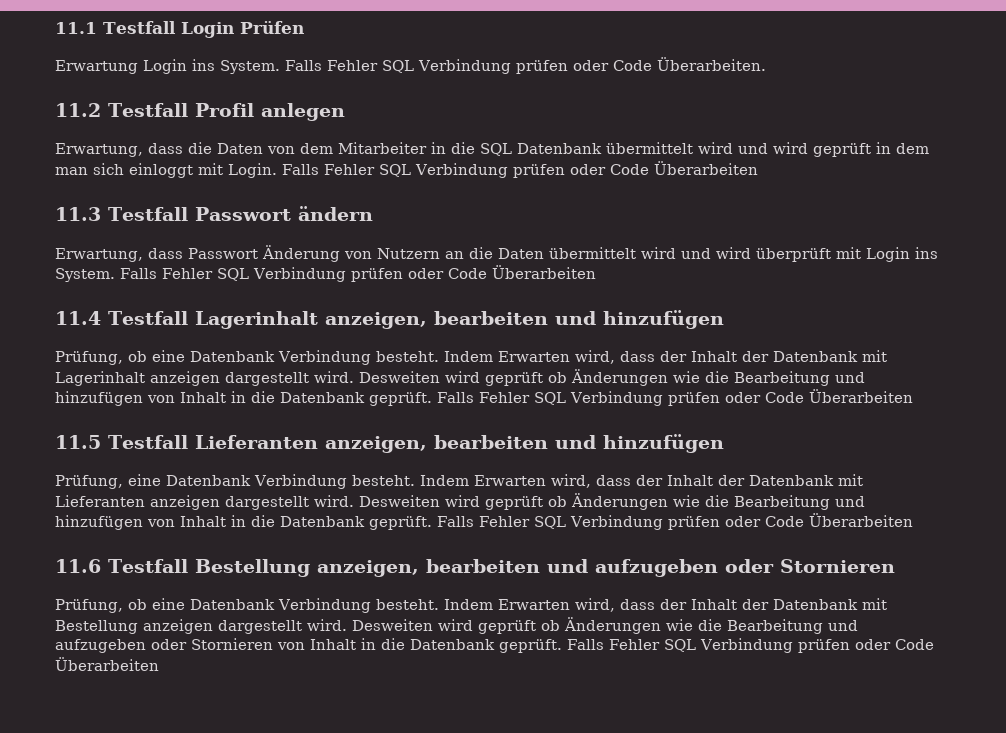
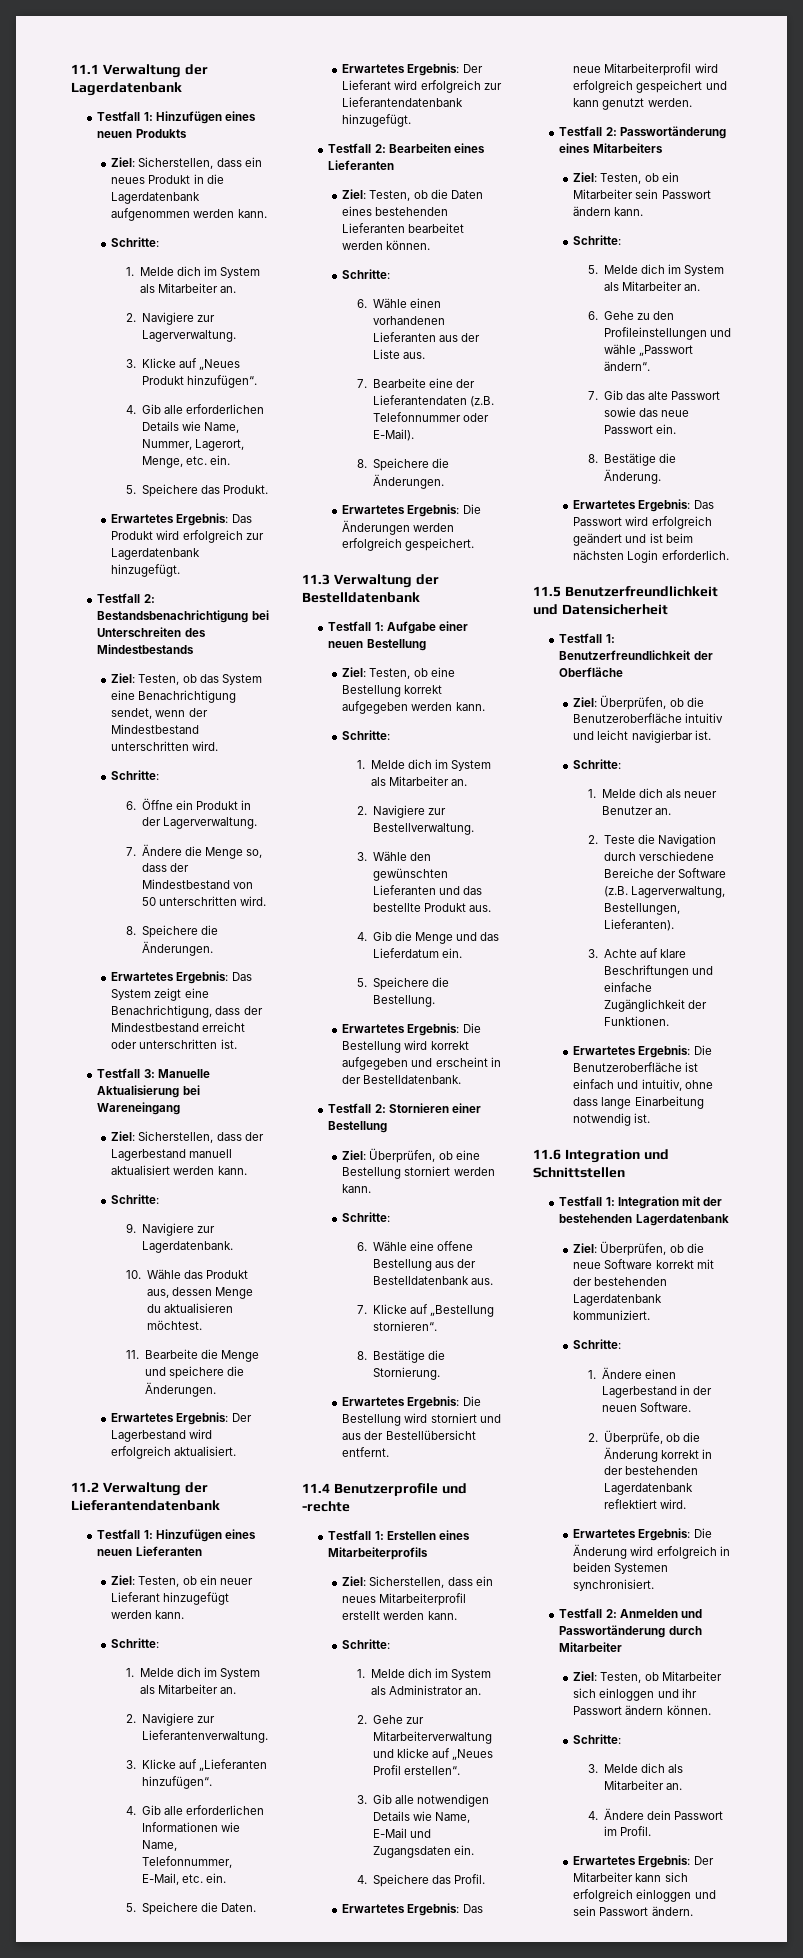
[103,21,304,38] [55,57,766,74] [55,103,345,121] [55,142,929,157] [55,161,758,178] [55,206,373,221] [55,245,938,262] [55,265,596,282] [55,310,724,329] [55,350,887,365] [55,369,865,386] [55,389,913,406] [55,434,724,453] [55,474,863,489] [55,493,865,510] [55,513,913,530] [55,559,895,577] [55,598,887,613] [55,617,858,634] [55,638,934,653] [55,657,159,671] Testfall Login Prüfen // Erwartung Login ins System. Falls Fehler SQL Verbindung prüfen oder Code Überarbeiten. // 11.2 Testfall Profil anlegen // Erwartung, dass die Daten von dem Mitarbeiter in die SQL Datenbank übermittelt wird und wird geprüft in dem man sich einloggt mit Login. Falls Fehler SQL Verbindung prüfen oder Code Überarbeiten // 11.3 Testfall Passwort ändern // Erwartung, dass Passwort Änderung von Nutzern an die Daten übermittelt wird und wird überprüft mit Login ins System. Falls Fehler SQL Verbindung prüfen oder Code Überarbeiten // 11.4 Testfall Lagerinhalt anzeigen, bearbeiten und hinzufügen // Prüfung, ob eine Datenbank Verbindung besteht. Indem Erwarten wird, dass der Inhalt der Datenbank mit Lagerinhalt anzeigen dargestellt wird. Desweiten wird geprüft ob Änderungen wie die Bearbeitung und hinzufügen von Inhalt in die Datenbank geprüft. Falls Fehler SQL Verbindung prüfen oder Code Überarbeiten // 11.5 Testfall Lieferanten anzeigen, bearbeiten und hinzufügen // Prüfung, eine Datenbank Verbindung besteht. Indem Erwarten wird, dass der Inhalt der Datenbank mit Lieferanten anzeigen dargestellt wird. Desweiten wird geprüft ob Änderungen wie die Bearbeitung und hinzufügen von Inhalt in die Datenbank geprüft. Falls Fehler SQL Verbindung prüfen oder Code Überarbeiten // 11.6 Testfall Bestellung anzeigen, bearbeiten und aufzugeben oder Stornieren // Prüfung, ob eine Datenbank Verbindung besteht. Indem Erwarten wird, dass der Inhalt der Datenbank mit Bestellung anzeigen dargestellt wird. Desweiten wird geprüft ob Änderungen wie die Bearbeitung und aufzugeben oder Stornieren von Inhalt in die Datenbank geprüft. Falls Fehler SQL Verbindung prüfen oder Code Überarbeiten -> [102,64,208,78] [71,82,182,96] [97,111,256,124] [97,129,187,138] [111,157,262,169] [111,174,224,184] [111,192,201,204] [111,208,267,221] [111,237,160,247] [126,266,261,278] [140,283,237,293] [126,312,216,325] [142,330,237,342] [126,358,241,370] [142,375,258,388] [126,404,265,414] [142,421,240,433] [142,439,245,451] [142,455,231,468] [126,484,269,497] [111,513,252,526] [111,530,264,543] [111,548,201,560] [111,564,181,577] [97,593,155,603] [97,610,269,623] [97,627,206,637] [97,644,195,654] [111,673,262,685] [111,690,237,703] [111,708,208,719] [111,724,200,734] [111,741,219,751] [111,770,160,780] [126,798,252,810] [142,817,258,829] [126,844,263,859] [142,863,190,872] [142,879,254,889] [142,896,267,906] [126,925,219,938] [142,941,214,956] [111,971,252,984] [111,988,209,1001] [111,1005,263,1018] [111,1022,246,1032] [111,1039,237,1049] [97,1068,210,1078] [97,1085,200,1098] [97,1102,181,1115] [111,1131,264,1143] [111,1149,233,1161] [111,1165,247,1175] [111,1194,160,1204] [126,1223,216,1236] [142,1241,234,1253] [126,1269,249,1279] [147,1287,254,1299] [147,1303,234,1313] [147,1320,203,1330] [126,1349,260,1362] [145,1366,245,1379] [145,1382,217,1397] [111,1412,252,1425] [111,1429,213,1442] [111,1446,237,1459] [71,1482,208,1496] [71,1500,220,1511] [97,1529,256,1542] [97,1546,202,1556] [111,1575,253,1587] [111,1592,230,1605] [111,1610,185,1619] [111,1638,160,1648] [126,1667,261,1679] [140,1684,237,1694] [126,1713,216,1726] [142,1730,269,1743] [126,1759,268,1771] [142,1776,213,1789] [126,1805,265,1815] [142,1822,241,1832] [142,1840,178,1851] [142,1856,233,1868] [142,1873,227,1885] [126,1902,257,1915] [342,63,483,76] [342,80,502,93] [342,97,464,107] [342,114,412,127] [328,143,485,153] [328,160,395,170] [342,189,483,201] [342,206,449,216] [342,223,465,233] [342,240,431,250] [342,269,391,279] [357,298,442,308] [373,316,446,325] [373,332,481,342] [373,349,426,359] [357,378,476,388] [373,395,495,407] [373,412,490,422] [373,429,415,441] [357,458,450,471] [373,474,445,489] [342,504,481,517] [342,520,455,535] [342,538,475,551] [302,574,439,588] [302,592,420,603] [328,621,468,634] [328,639,426,651] [342,667,455,679] [342,685,443,697] [342,701,485,714] [342,730,391,740] [357,759,492,771] [371,776,468,786] [357,805,447,818] [373,823,475,835] [357,851,432,861] [373,868,449,881] [373,885,483,895] [373,903,492,912] [357,931,500,944] [373,948,463,958] [357,977,450,990] [373,995,436,1007] [342,1023,481,1036] [342,1040,469,1053] [342,1057,501,1070] [342,1075,462,1084] [328,1103,481,1113] [328,1121,388,1133] [342,1148,480,1163] [342,1166,495,1179] [342,1184,372,1193] [342,1212,391,1222] [357,1241,474,1251] [373,1259,477,1271] [373,1276,494,1285] [357,1304,495,1317] [373,1321,438,1331] [357,1350,446,1363] [373,1367,441,1380] [342,1396,481,1409] [342,1413,501,1426] [342,1430,476,1440] [342,1447,390,1457] [302,1483,467,1496] [302,1501,350,1512] [328,1530,470,1540] [328,1547,429,1560] [342,1576,493,1588] [342,1593,467,1606] [342,1611,457,1620] [342,1639,391,1649] [357,1668,492,1680] [371,1685,482,1695] [357,1715,425,1724] [373,1731,493,1744] [373,1748,494,1760] [373,1765,461,1775] [357,1794,490,1807] [373,1811,471,1823] [373,1828,432,1838] [373,1845,475,1858] [357,1874,486,1887] [342,1903,483,1916] [573,63,718,76] [573,80,727,93] [573,98,692,110] [559,126,726,139] [559,143,663,153] [573,172,679,184] [573,189,711,199] [573,206,644,216] [573,235,622,245] [588,264,725,276] [604,281,701,291] [588,311,675,320] [604,327,732,340] [604,344,694,356] [604,361,651,371] [588,390,721,400] [604,407,690,417] [604,424,677,434] [588,453,677,466] [604,469,662,484] [573,499,714,512] [573,516,712,529] [573,533,693,546] [573,550,729,563] [533,586,718,597] [533,604,668,615] [559,633,615,643] [559,650,713,660] [559,667,624,677] [573,695,704,710] [573,713,724,723] [573,730,711,743] [573,759,622,769] [588,788,718,798] [602,806,672,815] [588,834,717,847] [604,851,715,861] [604,868,727,878] [604,886,726,898] [604,903,681,915] [604,919,675,931] [588,948,687,958] [604,965,714,978] [604,982,653,992] [604,999,708,1012] [604,1016,670,1026] [573,1045,712,1058] [573,1062,699,1072] [573,1079,713,1091] [573,1096,704,1109] [573,1113,651,1126] [533,1149,669,1163] [533,1167,625,1178] [559,1196,722,1209] [559,1214,729,1226] [573,1241,704,1256] [573,1259,714,1269] [573,1277,668,1286] [573,1294,663,1306] [573,1310,651,1320] [573,1339,622,1349] [588,1367,677,1379] [602,1385,713,1398] [602,1402,692,1412] [588,1430,701,1445] [604,1447,713,1462] [604,1466,699,1475] [604,1483,694,1495] [604,1499,687,1509] [573,1528,712,1541] [573,1544,730,1559] [573,1562,669,1574] [573,1579,655,1591] [559,1608,702,1618] [559,1625,702,1638] [559,1642,623,1652] [573,1671,722,1683] [573,1688,697,1701] [573,1705,711,1715] [573,1734,622,1744] [588,1763,684,1773] [604,1780,683,1790] [588,1808,724,1820] [604,1826,652,1836] [573,1855,714,1868] [573,1872,688,1882] [573,1889,716,1902] [573,1906,693,1916] Verwaltung der Lagerdatenbank // Testfall 1: Hinzufügen eines neuen Produkts // Ziel: Sicherstellen, dass ein neues Produkt in die Lagerdatenbank aufgenommen werden kann. // Schritte: // 1. Melde dich im System als Mitarbeiter an. // 2. Navigiere zur Lagerverwaltung. // 3. Klicke auf „Neues Produkt hinzufügen“. // 4. Gib alle erforderlichen Details wie Name, Nummer, Lagerort, Menge, etc. ein. // 5. Speichere das Produkt. // Erwartetes Ergebnis: Das Produkt wird erfolgreich zur Lagerdatenbank hinzugefügt. // Testfall 2: Bestandsbenachrichtigung bei Unterschreiten des Mindestbestands // Ziel: Testen, ob das System eine Benachrichtigung sendet, wenn der Mindestbestand unterschritten wird. // Schritte: // 6. Öffne ein Produkt in der Lagerverwaltung. // 7. Ändere die Menge so, dass der Mindestbestand von 50 unterschritten wird. // 8. Speichere die Änderungen. // Erwartetes Ergebnis: Das System zeigt eine Benachrichtigung, dass der Mindestbestand erreicht oder unterschritten ist. // Testfall 3: Manuelle Aktualisierung bei Wareneingang // Ziel: Sicherstellen, dass der Lagerbestand manuell aktualisiert werden kann. // Schritte: // 9. Navigiere zur Lagerdatenbank. // 10. Wähle das Produkt aus, dessen Menge du aktualisieren möchtest. // 11. Bearbeite die Menge und speichere die Änderungen. // Erwartetes Ergebnis: Der Lagerbestand wird erfolgreich aktualisiert. // 11.2 Verwaltung der Lieferantendatenbank // Testfall 1: Hinzufügen eines neuen Lieferanten // Ziel: Testen, ob ein neuer Lieferant hinzugefügt werden kann. // Schritte: // 1. Melde dich im System als Mitarbeiter an. // 2. Navigiere zur Lieferantenverwaltung. // 3. Klicke auf „Lieferanten hinzufügen“. // 4. Gib alle erforderlichen Informationen wie Name, Telefonnummer, E-Mail, etc. ein. // 5. Speichere die Daten. // Erwartetes Ergebnis: Der Lieferant wird erfolgreich zur Lieferantendatenbank hinzugefügt. // Testfall 2: Bearbeiten eines Lieferanten // Ziel: Testen, ob die Daten eines bestehenden Lieferanten bearbeitet werden können. // Schritte: // 6. Wähle einen vorhandenen Lieferanten aus der Liste aus. // 7. Bearbeite eine der Lieferantendaten (z.B. Telefonnummer oder E-Mail). // 8. Speichere die Änderungen. // Erwartetes Ergebnis: Die Änderungen werden erfolgreich gespeichert. // 11.3 Verwaltung der Bestelldatenbank // Testfall 1: Aufgabe einer neuen Bestellung // Ziel: Testen, ob eine Bestellung korrekt aufgegeben werden kann. // Schritte: // 1. Melde dich im System als Mitarbeiter an. // 2. Navigiere zur Bestellverwaltung. // 3. Wähle den gewünschten Lieferanten und das bestellte Produkt aus. // 4. Gib die Menge und das Lieferdatum ein. // 5. Speichere die Bestellung. // Erwartetes Ergebnis: Die Bestellung wird korrekt aufgegeben und erscheint in der Bestelldatenbank. // Testfall 2: Stornieren einer Bestellung // Ziel: Überprüfen, ob eine Bestellung storniert werden kann. // Schritte: // 6. Wähle eine offene Bestellung aus der Bestelldatenbank aus. // 7. Klicke auf „Bestellung stornieren“. // 8. Bestätige die Stornierung. // Erwartetes Ergebnis: Die Bestellung wird storniert und aus der Bestellübersicht entfernt. // 11.4 Benutzerprofile und -rechte // Testfall 1: Erstellen eines Mitarbeiterprofils // Ziel: Sicherstellen, dass ein neues Mitarbeiterprofil erstellt werden kann. // Schritte: // 1. Melde dich im System als Administrator an. // 2. Gehe zur Mitarbeiterverwaltung und klicke auf „Neues Profil erstellen“. // 3. Gib alle notwendigen Details wie Name, E-Mail und Zugangsdaten ein. // 4. Speichere das Profil. // Erwartetes Ergebnis: Das neue Mitarbeiterprofil wird erfolgreich gespeichert und kann genutzt werden. // Testfall 2: Passwortänderung eines Mitarbeiters // Ziel: Testen, ob ein Mitarbeiter sein Passwort ändern kann. // Schritte: // 5. Melde dich im System als Mitarbeiter an. // 6. Gehe zu den Profileinstellungen und wähle „Passwort ändern“. // 7. Gib das alte Passwort sowie das neue Passwort ein. // 8. Bestätige die Änderung. // Erwartetes Ergebnis: Das Passwort wird erfolgreich geändert und ist beim nächsten Login erforderlich. // 11.5 Benutzerfreundlichkeit und Datensicherheit // Testfall 1: Benutzerfreundlichkeit der Oberfläche // Ziel: Überprüfen, ob die Benutzeroberfläche intuitiv und leicht navigierbar ist. // Schritte: // 1. Melde dich als neuer Benutzer an. // 2. Teste die Navigation durch verschiedene Bereiche der Software (z.B. Lagerverwaltung, Bestellungen, Lieferanten). // 3. Achte auf klare Beschriftungen und einfache Zugänglichkeit der Funktionen. // Erwartetes Ergebnis: Die Benutzeroberfläche ist einfach und intuitiv, ohne dass lange Einarbeitung notwendig ist. // 11.6 Integration und Schnittstellen // Testfall 1: Integration mit der bestehenden Lagerdatenbank // Ziel: Überprüfen, ob die neue Software korrekt mit der bestehenden Lagerdatenbank kommuniziert. // Schritte: // 1. Ändere einen Lagerbestand in der neuen Software. // 2. Überprüfe, ob die Änderung korrekt in der bestehenden Lagerdatenbank reflektiert wird. // Erwartetes Ergebnis: Die Änderung wird erfolgreich in beiden Systemen synchronisiert. // Testfall 2: Anmelden und Passwortänderung durch Mitarbeiter // Ziel: Testen, ob Mitarbeiter sich einloggen und ihr Passwort ändern können. // Schritte: // 3. Melde dich als Mitarbeiter an. // 4. Ändere dein Passwort im Profil. // Erwartetes Ergebnis: Der Mitarbeiter kann sich erfolgreich einloggen und sein Passwort ändern.

